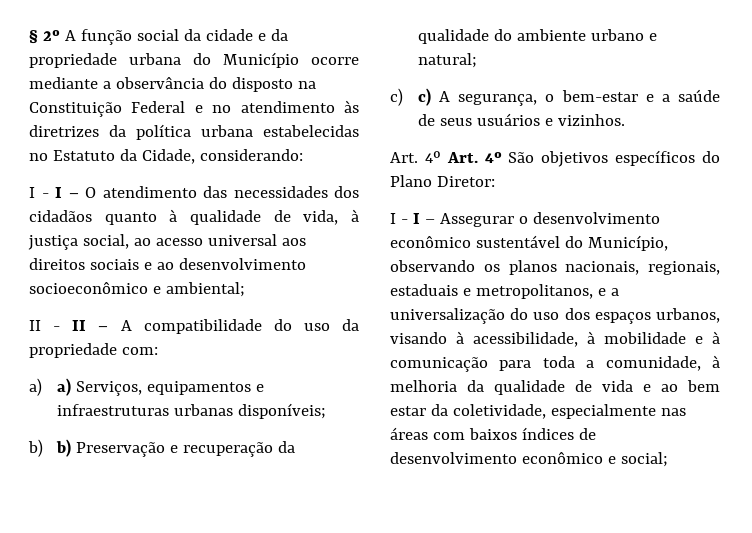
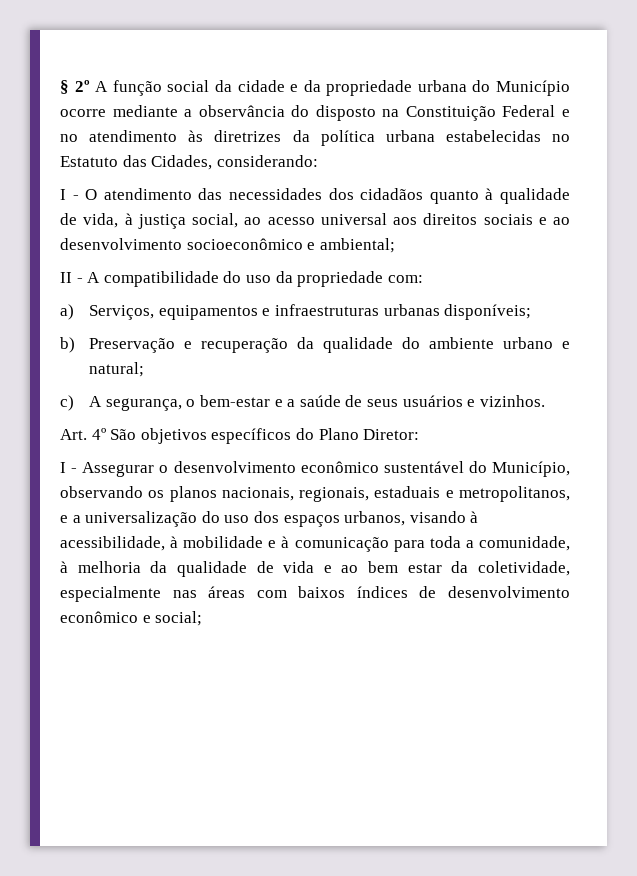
[119,149,195,164] da Cidade, -> [122,155,213,170] das Cidades,
[54,187,79,198] I – -> (79, 197) none
[72,320,109,331] II – -> (83, 280) none
[57,378,72,396] a) -> (74, 312) none
[56,439,72,457] b) -> (75, 345) none
[418,88,432,106] c) -> (74, 403) none
[446,152,502,163] Art. 4º -> (106, 434) none
[412,213,435,224] I – -> (78, 470) none

